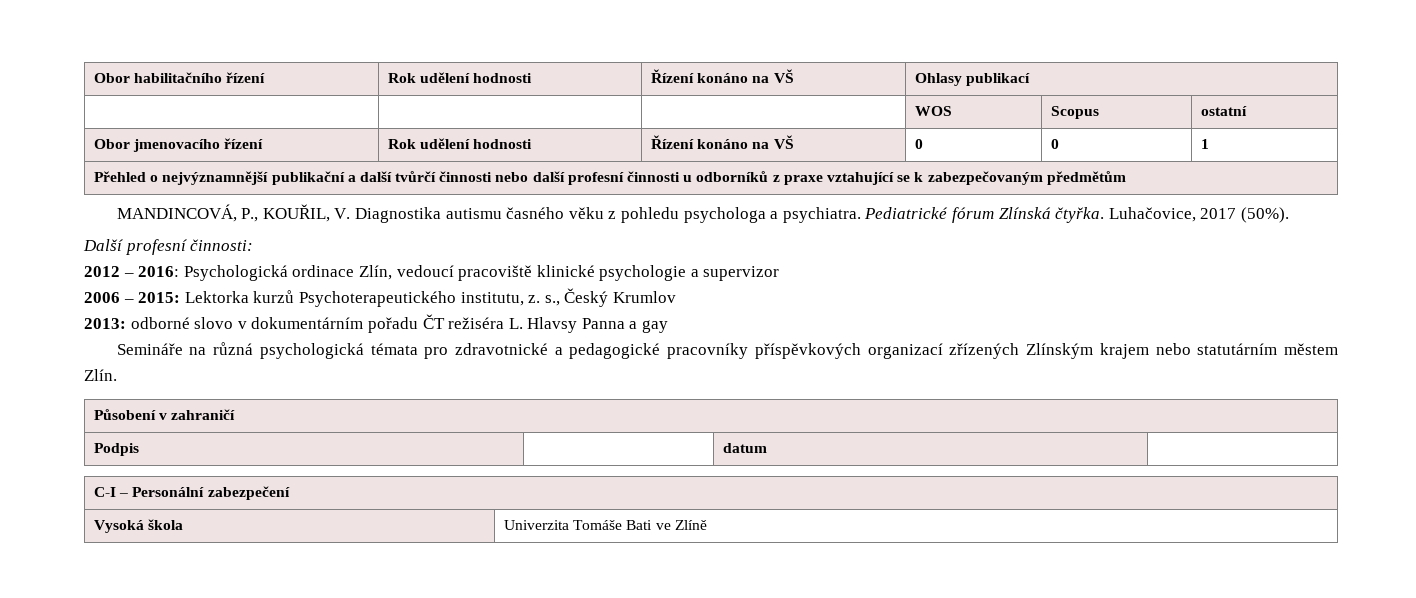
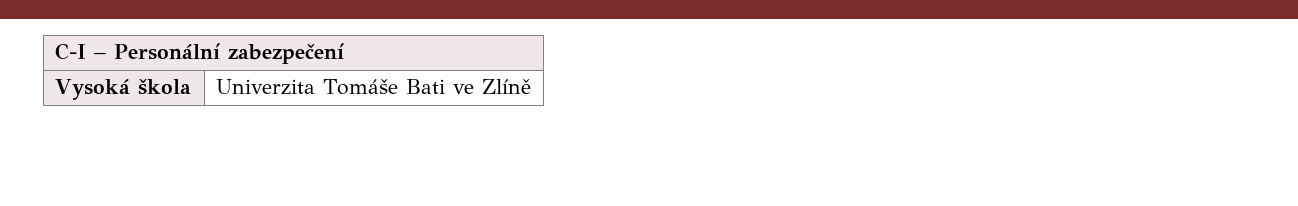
[94,72,266,83] [388,72,533,83] [651,69,794,83] [915,73,1031,86] [915,106,953,116] [1051,106,1100,119] [1201,106,1248,116] [94,138,264,152] [388,138,533,149] [651,135,794,149] [915,139,924,149] [1051,139,1060,149] [1201,139,1210,149] [94,171,1126,185] [116,204,1289,223] [83,239,254,255] [84,265,780,281] [84,288,676,307] [84,314,669,333] [116,342,1339,359] [84,369,117,381] [94,409,236,420] [94,443,140,456] [723,443,768,453] Obor habilitačního řízení | Rok udělení hodnosti | Řízení konáno na VŠ | Ohlasy publikací // | | | WOS | Scopus | ostatní // Obor jmenovacího řízení | Rok udělení hodnosti | Řízení konáno na VŠ | 0 | 0 | 1 // Přehled o nejvýznamnější publikační a další tvůrčí činnosti nebo další profesní činnosti u odborníků z praxe vztahující se k zabezpečovaným předmětům // MANDINCOVÁ, P., KOUŘIL, V. Diagnostika autismu časného věku z pohledu psychologa a psychiatra. Pediatrické fórum Zlínská čtyřka. Luhačovice, 2017 (50%). // Další profesní činnosti: // 2012 – 2016: Psychologická ordinace Zlín, vedoucí pracoviště klinické psychologie a supervizor // 2006 – 2015: Lektorka kurzů Psychoterapeutického institutu, z. s., Český Krumlov // 2013: odborné slovo v dokumentárním pořadu ČT režiséra L. Hlavsy Panna a gay // Semináře na různá psychologická témata pro zdravotnické a pedagogické pracovníky příspěvkových organizací zřízených Zlínským krajem nebo statutárním městem Zlín. // Působení v zahraničí // Podpis | | datum | // -> (55, 51) none

